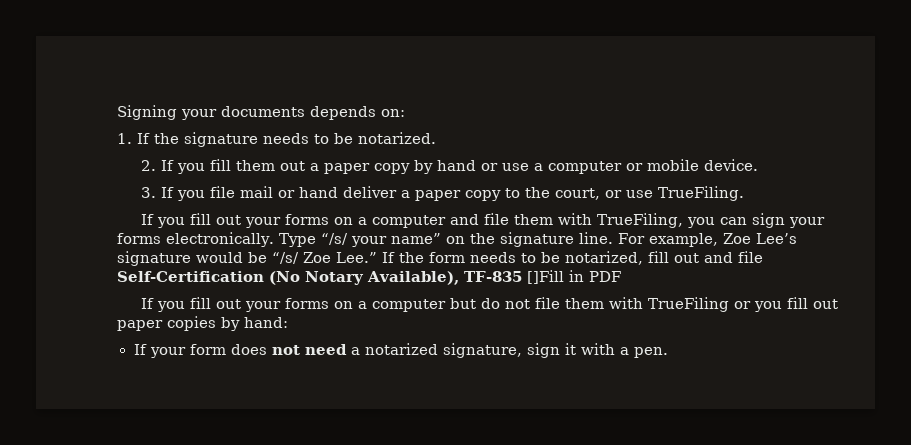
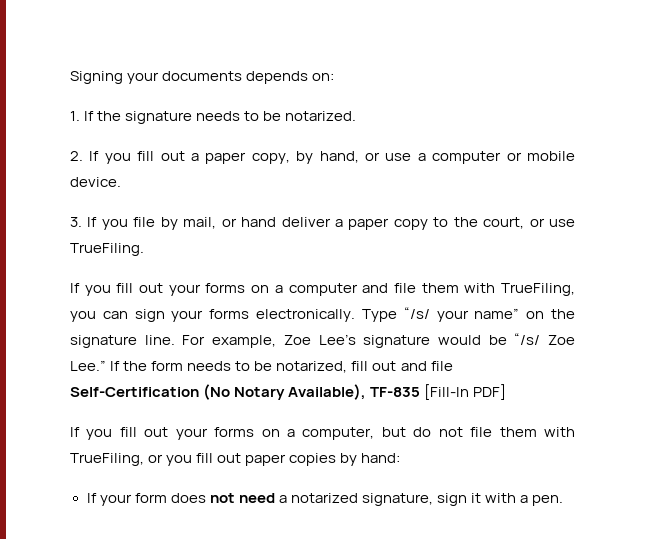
[235,160,275,171] them -> (155, 156) none
[373,160,476,174] copy by hand -> [251,151,359,164] copy, by hand,
[239,186,273,198] mail -> [160,217,217,230] by mail,
[527,270,621,284] [140,297,446,312] []Fill in PDF // If you fill out your forms on a computer -> [424,384,507,400] [70,427,375,440] [Fill-In PDF] // If you fill out your forms on a computer,
[647,297,729,312] TrueFiling -> [70,453,144,466] TrueFiling,

